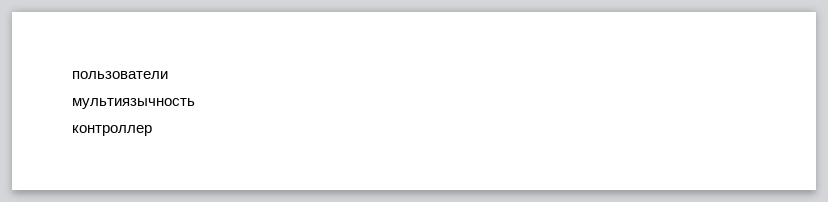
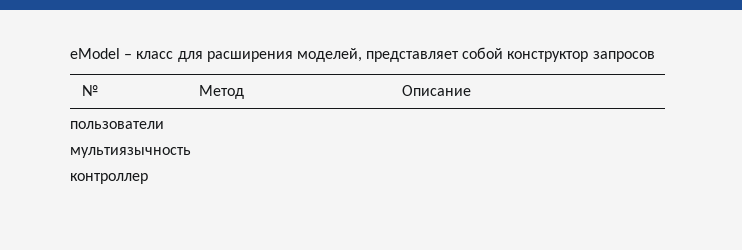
(72, 75) none -> [70,47,655,62] [81,85,98,96] [198,85,244,99] [401,85,471,96] eModel – класс для расширения моделей, представляет собой конструктор запросов // № | Метод | Описание //

